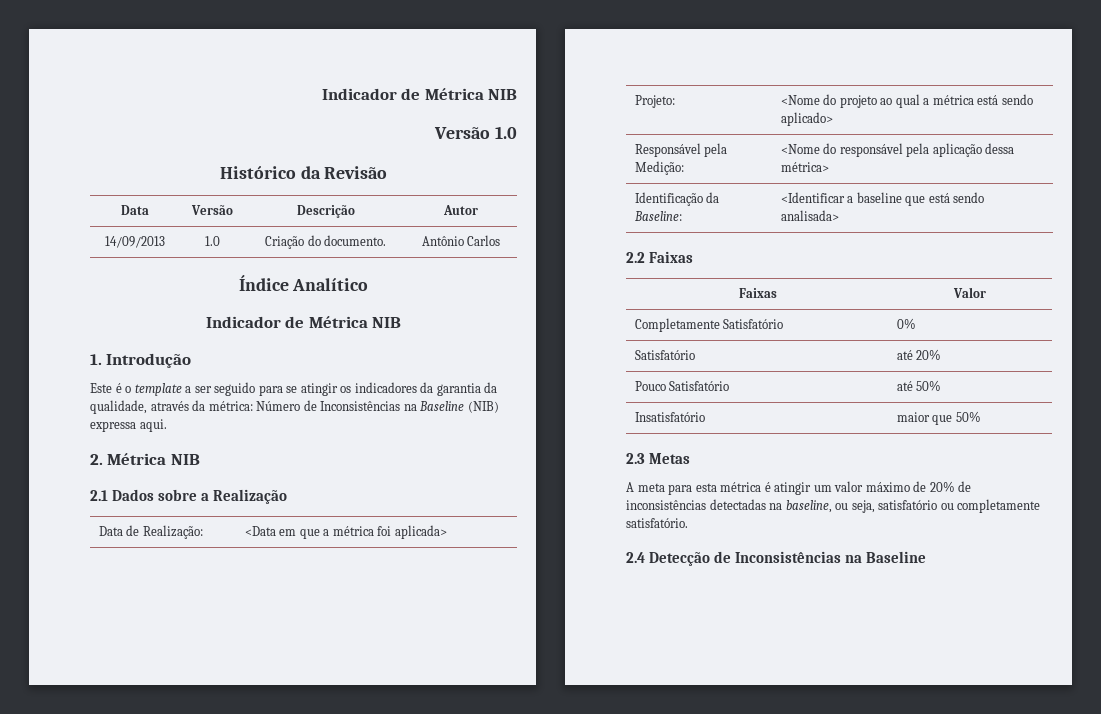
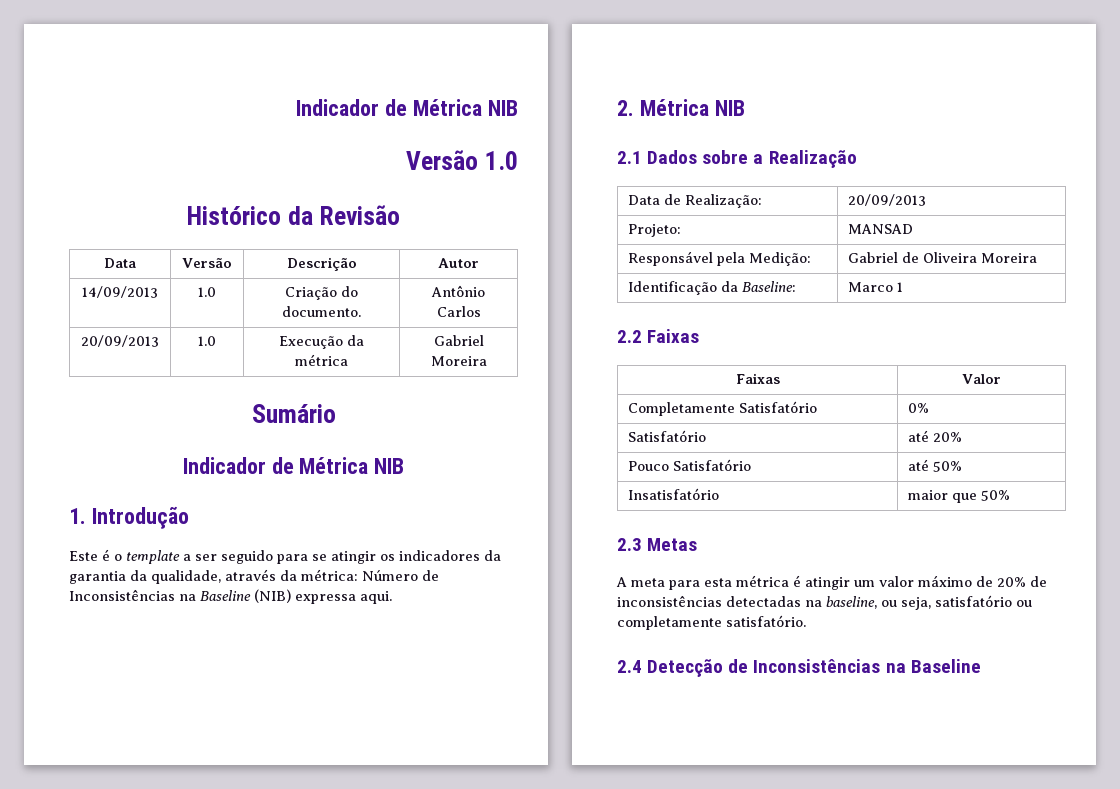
[238,275,369,291] // Índice Analítico -> [81,335,159,347] [198,336,216,346] [279,335,364,349] [295,354,348,366] [433,335,484,346] [430,356,487,366] [251,404,336,423] // 20/09/2013 | 1.0 | Execução da métrica | Gabriel Moreira // Sumário
[244,525,447,539] [634,95,675,108] [780,94,1033,108] [780,112,833,126] [634,143,728,157] [634,161,684,175] [780,143,1015,157] [780,162,829,172] [634,192,720,206] [633,211,682,221] [780,192,985,206] [780,210,839,221] <Data em que a métrica foi aplicada> // Projeto: | <Nome do projeto ao qual a métrica está sendo aplicado> // Responsável pela Medição: | <Nome do responsável pela aplicação dessa métrica> // Identificação da Baseline: | <Identificar a baseline que está sendo analisada> -> [848,194,927,206] [628,224,682,237] [848,224,914,234] [628,251,812,266] [848,252,1038,263] [628,281,797,295] [848,282,904,292] 20/09/2013 // Projeto: | MANSAD // Responsável pela Medição: | Gabriel de Oliveira Moreira // Identificação da Baseline: | Marco 1

